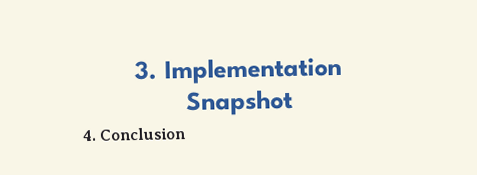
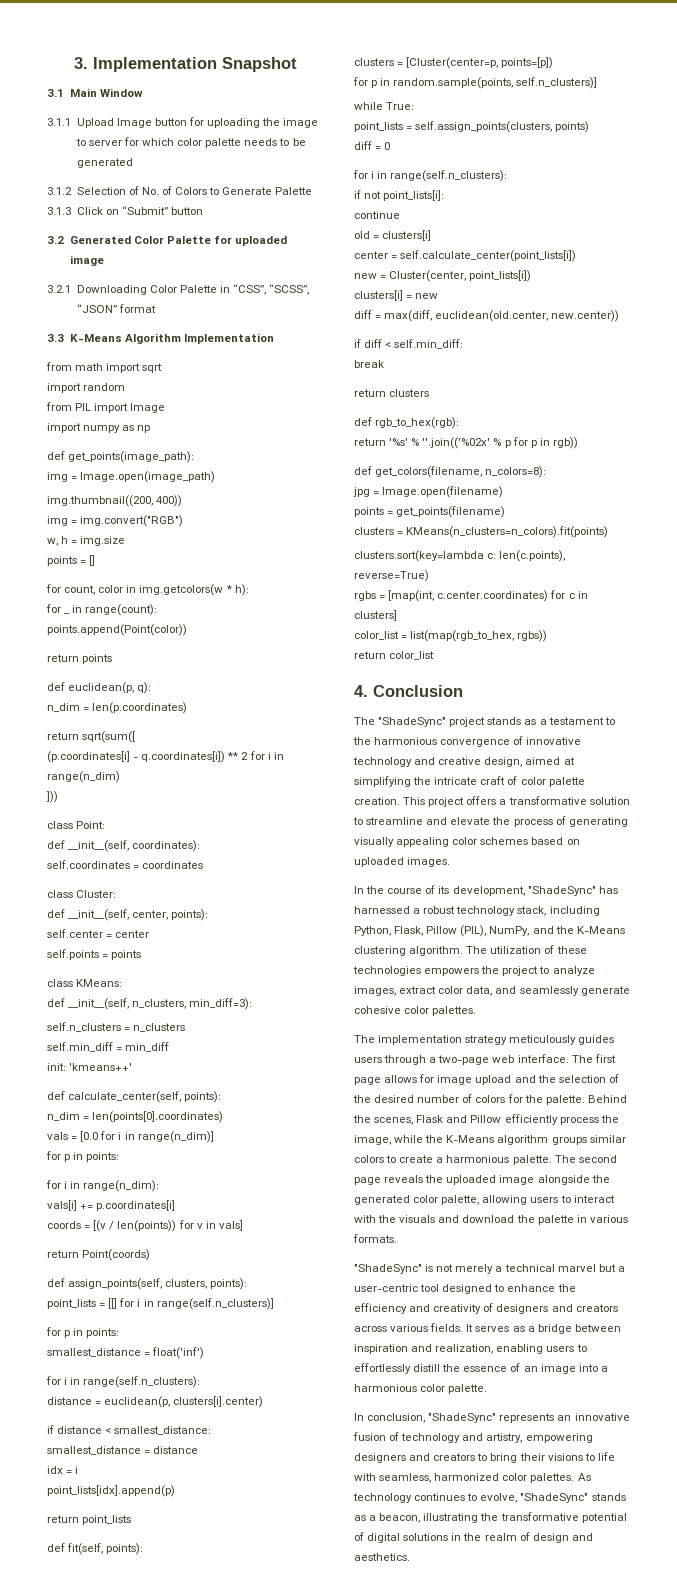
[82,127,188,142] 4. Conclusion -> [47,88,143,97] [47,117,319,128] [75,137,306,148] [76,158,133,168] [47,186,313,195] [47,206,204,215] [47,236,288,246] [69,255,104,266] [47,284,310,295] [76,304,156,313] [47,333,274,344] [46,362,163,373] [47,383,126,393] [46,402,166,413] [47,423,151,433] [47,451,195,463] [47,471,216,483] [47,495,183,507] [47,515,184,527] [47,536,126,546] [47,555,96,566] [46,584,249,596] [46,604,61,613] [64,613,71,614] [72,604,158,616] [47,624,187,636] [47,654,113,664] [47,682,152,694] [47,702,188,714] [47,731,136,743] [47,751,284,763] [47,771,120,783] [46,791,58,803] [47,821,106,829] [47,840,201,852] [47,860,204,869] [47,890,117,898] [47,909,209,921] [47,929,150,938] [47,949,142,960] [47,979,123,987] [47,998,253,1010] [47,1022,186,1032] [47,1042,170,1052] [47,1063,133,1071] [47,1091,222,1103] [47,1111,224,1123] [47,1131,214,1143] [46,1151,120,1162] [46,1180,160,1192] [47,1200,176,1211] [47,1220,243,1232] [47,1249,151,1261] [47,1278,248,1290] [47,1298,274,1310] [46,1327,120,1338] [47,1347,205,1359] [46,1376,201,1388] [47,1396,264,1408] [47,1425,212,1435] [47,1446,199,1455] [47,1466,79,1474] [47,1485,175,1497] [47,1515,132,1525] [47,1543,144,1555] [354,57,554,69] [353,77,598,89] [354,102,415,110] [354,121,590,133] [354,141,391,150] [353,170,508,182] [354,190,445,201] [354,211,400,219] [354,230,432,241] [354,250,577,262] [354,270,532,282] [354,290,439,301] [354,310,620,322] [354,339,464,349] [354,360,384,368] [354,389,430,397] [354,417,460,429] [354,437,578,449] [354,466,547,478] [353,486,504,498] [354,506,506,518] [354,526,609,538] [354,550,566,562] [354,570,429,582] [354,590,588,602] [354,610,397,621] [354,630,548,642] [354,651,435,660] [354,685,463,697] [354,717,615,727] [353,736,582,747] [353,757,575,767] [354,776,585,787] [354,796,630,807] [353,816,628,827] [354,837,580,847] [354,857,451,867] [354,885,618,896] [354,906,600,916] [354,925,625,937] [354,945,587,956] [353,966,595,976] [354,986,630,996] [354,1006,477,1016] [354,1035,615,1045] [354,1054,616,1065] [354,1074,619,1085] [353,1094,627,1105] [353,1114,619,1125] [354,1135,626,1145] [354,1155,617,1165] [354,1175,610,1185] [354,1195,615,1205] [354,1215,628,1225] [353,1234,397,1243] [354,1264,625,1274] [354,1284,576,1294] [354,1303,618,1314] [354,1323,621,1334] [354,1344,587,1354] [354,1363,608,1374] [354,1384,488,1394] [354,1413,630,1423] [353,1432,593,1443] [354,1452,615,1463] [354,1473,591,1483] [353,1493,626,1503] [354,1512,627,1523] [354,1532,593,1543] [354,1553,410,1561] 3.1 Main Window // 3.1.1 Upload Image button for uploading the image to server for which color palette needs to be generated // 3.1.2 Selection of No. of Colors to Generate Palette // 3.1.3 Click on “Submit” button // 3.2 Generated Color Palette for uploaded image // 3.2.1 Downloading Color Palette in “CSS”, “SCSS”, “JSON” format // 3.3 K-Means Algorithm Implementation // from math import sqrt // import random // from PIL import Image // import numpy as np // def get_points(image_path): // img = Image.open(image_path) // img.thumbnail((200, 400)) // img = img.convert("RGB") // w, h = img.size // points = [] // for count, color in img.getcolors(w * h): // for _ in range(count): // points.append(Point(color)) // return points // def euclidean(p, q): // n_dim = len(p.coordinates) // return sqrt(sum([ // (p.coordinates[i] - q.coordinates[i]) ** 2 for i in range(n_dim) // ])) // class Point: // def __init__(self, coordinates): // self.coordinates = coordinates // class Cluster: // def __init__(self, center, points): // self.center = center // self.points = points // class KMeans: // def __init__(self, n_clusters, min_diff=3): // self.n_clusters = n_clusters // self.min_diff = min_diff // init: 'kmeans++' // def calculate_center(self, points): // n_dim = len(points[0].coordinates) // vals = [0.0 for i in range(n_dim)] // for p in points: // for i in range(n_dim): // vals[i] += p.coordinates[i] // coords = [(v / len(points)) for v in vals] // return Point(coords) // def assign_points(self, clusters, points): // point_lists = [[] for i in range(self.n_clusters)] // for p in points: // smallest_distance = float('inf') // for i in range(self.n_clusters): // distance = euclidean(p, clusters[i].center) // if distance < smallest_distance: // smallest_distance = distance // idx = i // point_lists[idx].append(p) // return point_lists // def fit(self, points): // clusters = [Cluster(center=p, points=[p]) // for p in random.sample(points, self.n_clusters)] // while True: // point_lists = self.assign_points(clusters, points) // diff = 0 // for i in range(self.n_clusters): // if not point_lists[i]: // continue // old = clusters[i] // center = self.calculate_center(point_lists[i]) // new = Cluster(center, point_lists[i]) // clusters[i] = new // diff = max(diff, euclidean(old.center, new.center)) // if diff < self.min_diff: // break // return clusters // def rgb_to_hex(rgb): // return '%s' % ''.join(('%02x' % p for p in rgb)) // def get_colors(filename, n_colors=8): // jpg = Image.open(filename) // points = get_points(filename) // clusters = KMeans(n_clusters=n_colors).fit(points) // clusters.sort(key=lambda c: len(c.points), reverse=True) // rgbs = [map(int, c.center.coordinates) for c in clusters] // color_list = list(map(rgb_to_hex, rgbs)) // return color_list // 4. Conclusion // The "ShadeSync" project stands as a testament to the harmonious convergence of innovative technology and creative design, aimed at simplifying the intricate craft of color palette creation. This project offers a transformative solution to streamline and elevate the process of generating visually appealing color schemes based on uploaded images. // In the course of its development, "ShadeSync" has harnessed a robust technology stack, including Python, Flask, Pillow (PIL), NumPy, and the K-Means clustering algorithm. The utilization of these technologies empowers the project to analyze images, extract color data, and seamlessly generate cohesive color palettes. // The implementation strategy meticulously guides users through a two-page web interface. The first page allows for image upload and the selection of the desired number of colors for the palette. Behind the scenes, Flask and Pillow efficiently process the image, while the K-Means algorithm groups similar colors to create a harmonious palette. The second page reveals the uploaded image alongside the generated color palette, allowing users to interact with the visuals and download the palette in various formats. // "ShadeSync" is not merely a technical marvel but a user-centric tool designed to enhance the efficiency and creativity of designers and creators across various fields. It serves as a bridge between inspiration and realization, enabling users to effortlessly distill the essence of an image into a harmonious color palette. // In conclusion, "ShadeSync" represents an innovative fusion of technology and artistry, empowering designers and creators to bring their visions to life with seamless, harmonized color palettes. As technology continues to evolve, "ShadeSync" stands as a beacon, illustrating the transformative potential of digital solutions in the realm of design and aesthetics.

